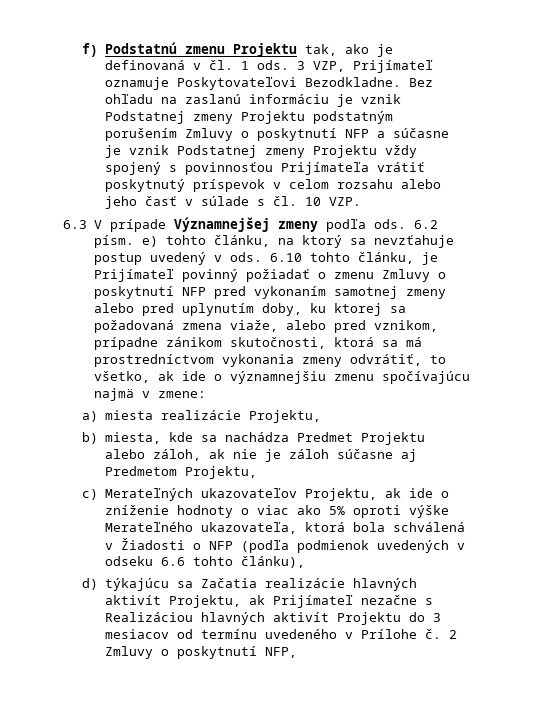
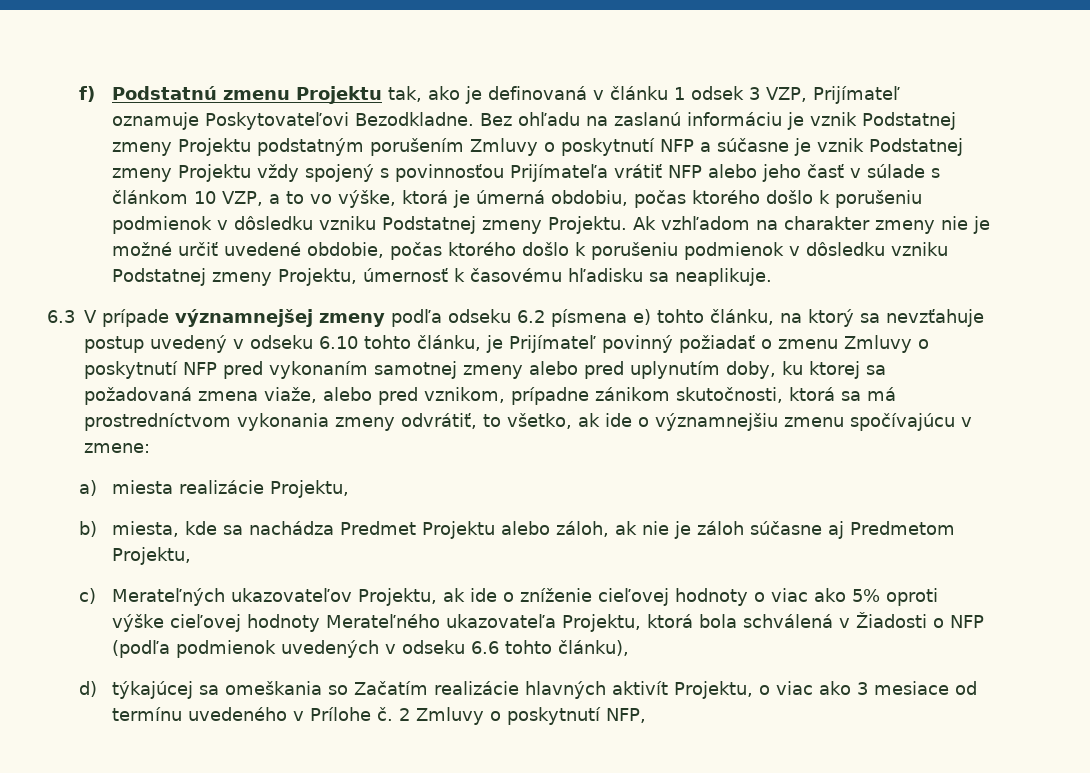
[208,60,289,70] čl. 1 ods. -> [609,86,744,100] článku 1 odsek
[104,179,393,192] poskytnutý príspevok v celom rozsahu -> [667,165,702,178] NFP
[272,196,361,206] čl. 10 VZP. -> [111,190,922,208] [111,216,990,234] [111,242,948,260] [111,268,772,286] článkom 10 VZP, a to vo výške, ktorá je úmerná obdobiu, počas ktorého došlo k porušeniu podmienok v dôsledku vzniku Podstatnej zmeny Projektu. Ak vzhľadom na charakter zmeny nie je možné určiť uvedené obdobie, počas ktorého došlo k porušeniu podmienok v dôsledku vzniku Podstatnej zmeny Projektu, úmernosť k časovému hľadisku sa neaplikuje.
[173,217,270,232] Významnejšej -> [175,309,313,327] významnejšej
[373,219,438,229] [93,235,134,248] ods. 6.2 písm. -> [448,309,627,327] odseku 6.2 písmena
[229,252,262,262] ods. -> [250,335,313,349] odseku
[93,388,134,401] najmä -> (955, 422) none
(169, 510) none -> [597,588,669,606] cieľovej
[104,522,297,534] Merateľného ukazovateľa, -> [169,614,641,632] cieľovej hodnoty Merateľného ukazovateľa Projektu,
[104,578,417,591] [104,595,433,608] [104,612,441,625] [104,629,169,639] týkajúcu sa Začatia realizácie hlavných aktivít Projektu, ak Prijímateľ nezačne s Realizáciou hlavných aktivít Projektu do 3 mesiacov -> [111,681,949,699] týkajúcej sa omeškania so Začatím realizácie hlavných aktivít Projektu, o viac ako 3 mesiace

